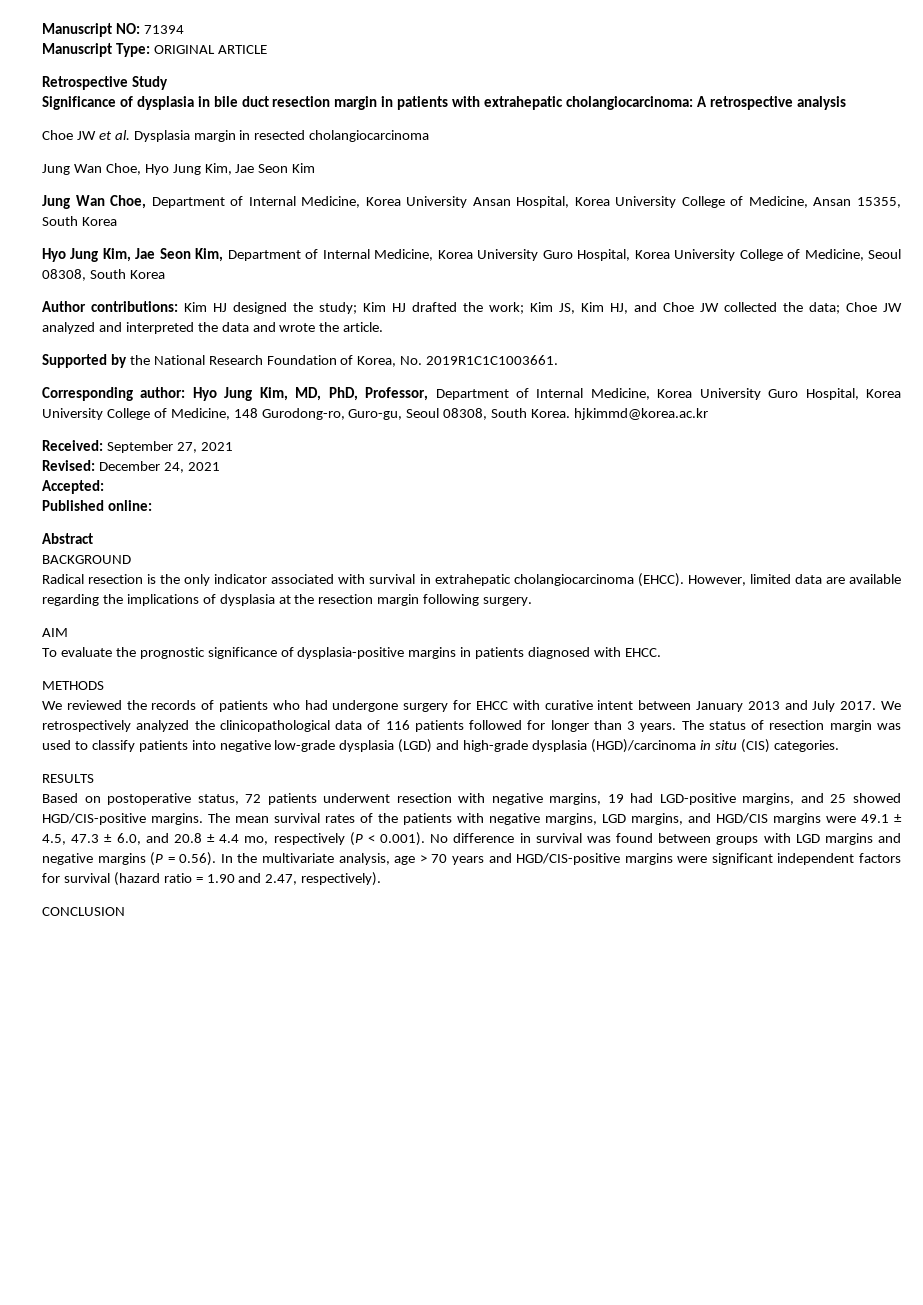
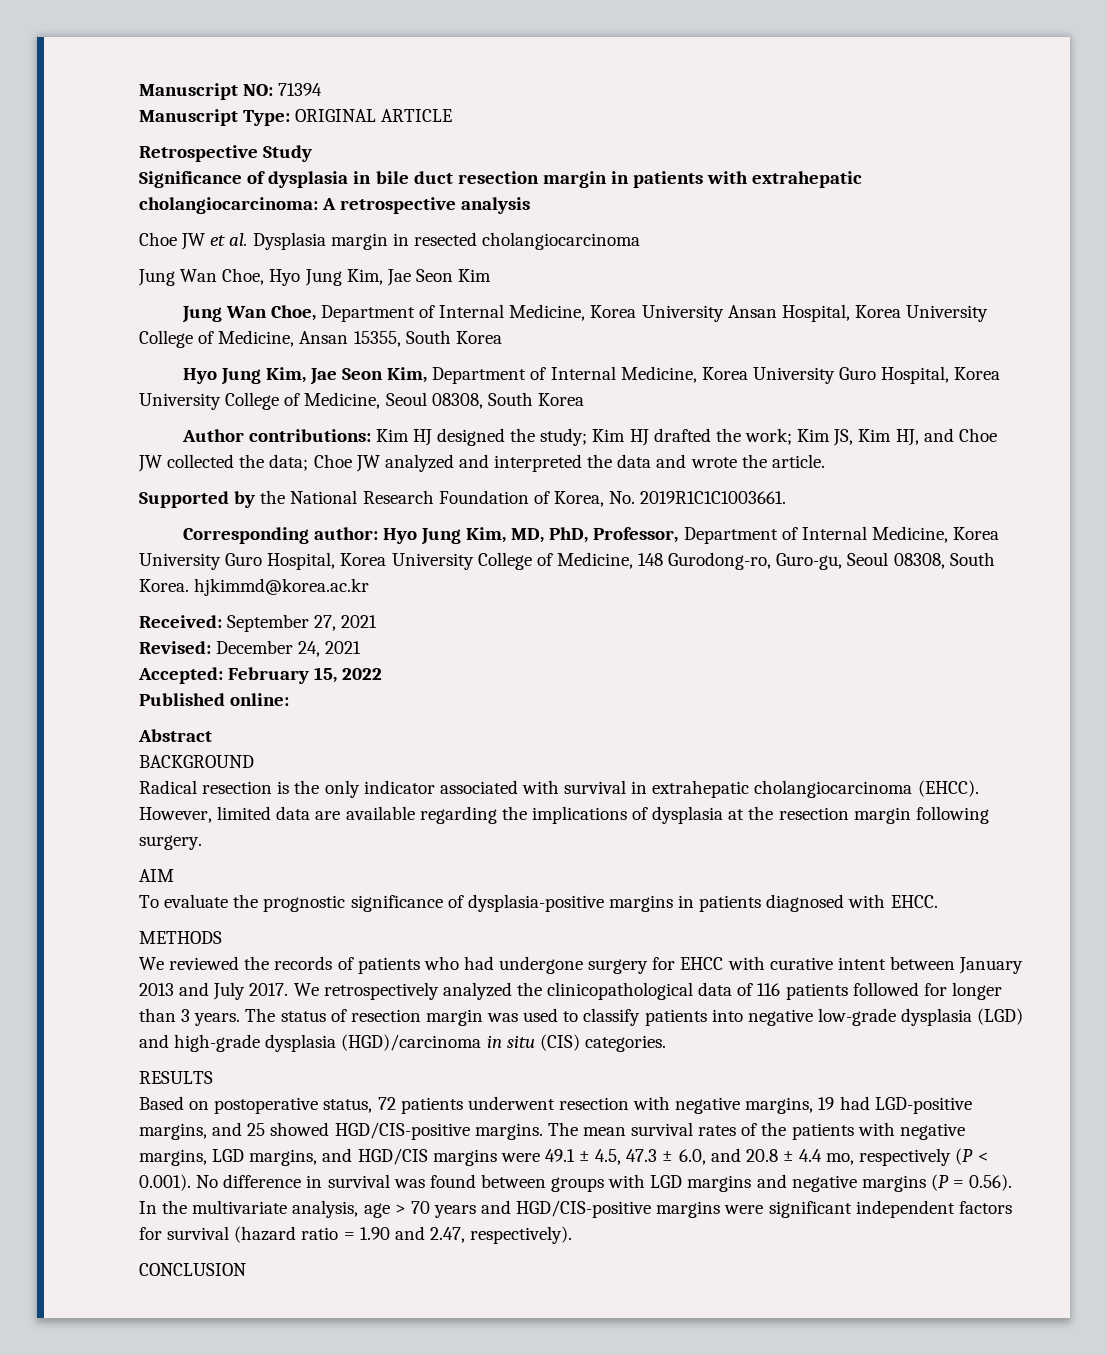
(104, 487) none -> [228,667,383,684] February 15, 2022

